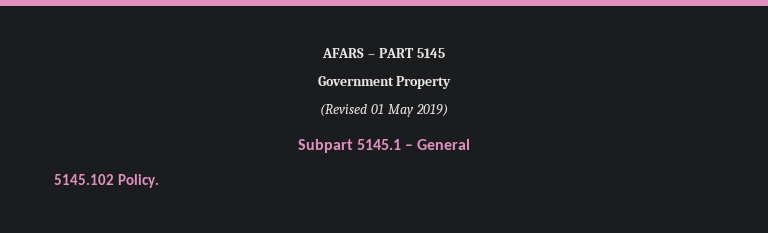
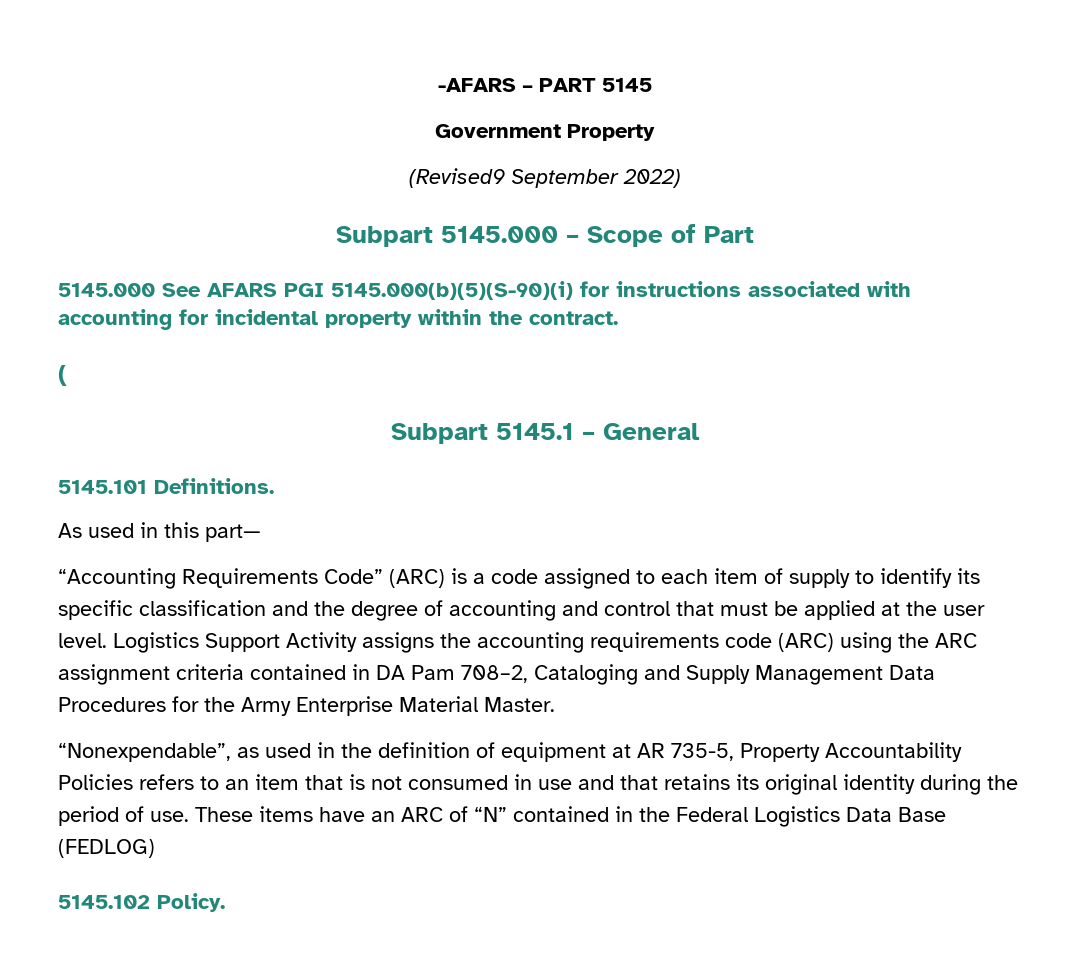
[322,48,365,58] AFARS -> [437,78,516,92] -AFARS
[320,104,448,117] [297,139,471,153] (Revised 01 May 2019) // Subpart 5145.1 – General -> [408,168,681,188] [335,224,754,247] [58,281,911,300] [58,309,618,330] [58,365,68,386] [390,423,700,444] [58,478,274,494] [58,522,261,542] [58,568,980,589] [58,600,985,621] [58,632,977,653] [58,664,935,685] [58,696,555,716] [58,742,962,762] [58,774,1018,795] [58,806,946,827] [58,839,155,858] (Revised9 September 2022) // Subpart 5145.000 – Scope of Part // 5145.000 See AFARS PGI 5145.000(b)(5)(S-90)(i) for instructions associated with accounting for incidental property within the contract. // ( // Subpart 5145.1 – General // 5145.101 Definitions. // As used in this part— // “Accounting Requirements Code” (ARC) is a code assigned to each item of supply to identify its specific classification and the degree of accounting and control that must be applied at the user level. Logistics Support Activity assigns the accounting requirements code (ARC) using the ARC assignment criteria contained in DA Pam 708–2, Cataloging and Supply Management Data Procedures for the Army Enterprise Material Master. // “Nonexpendable”, as used in the definition of equipment at AR 735-5, Property Accountability Policies refers to an item that is not consumed in use and that retains its original identity during the period of use. These items have an ARC of “N” contained in the Federal Logistics Data Base (FEDLOG)

